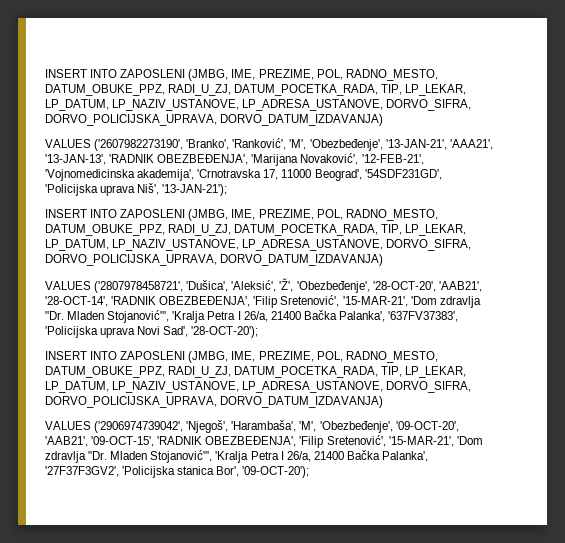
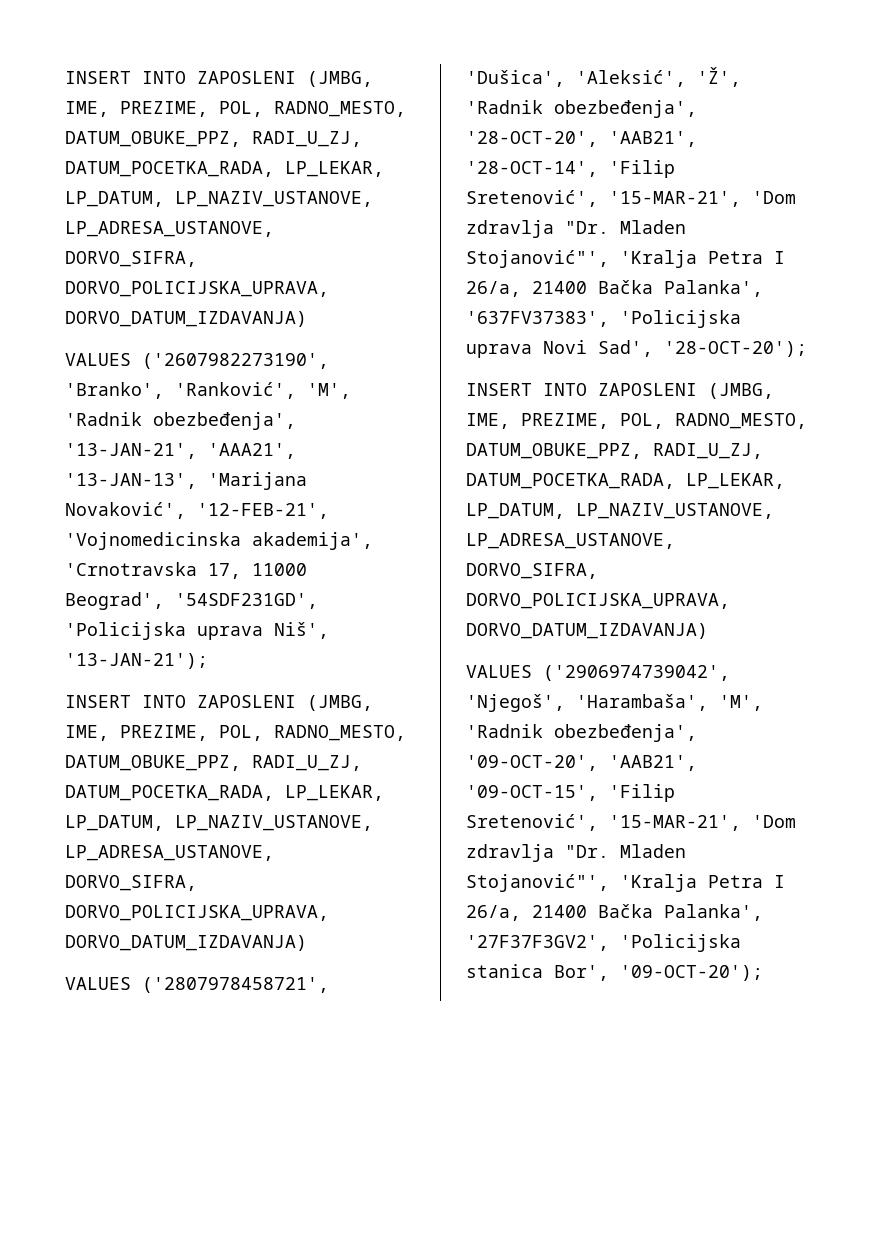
[381,84,403,95] TIP, -> (274, 169) none
[309,139,383,151] 'Obezbeđenje', -> [65,412,296,430] 'Radnik obezbeđenja',
[109,154,249,165] 'RADNIK OBEZBEĐENJA', -> (197, 481) none
[381,224,403,235] TIP, -> (274, 793) none
[296,281,370,293] 'Obezbeđenje', -> [466,100,697,118] 'Radnik obezbeđenja',
[111,296,251,307] 'RADNIK OBEZBEĐENJA', -> (598, 169) none
[381,366,403,377] TIP, -> (675, 481) none
[319,421,393,433] 'Obezbeđenje', -> [466,724,697,742] 'Radnik obezbeđenja',
[157,436,297,447] 'RADNIK OBEZBEĐENJA', -> (598, 793) none

